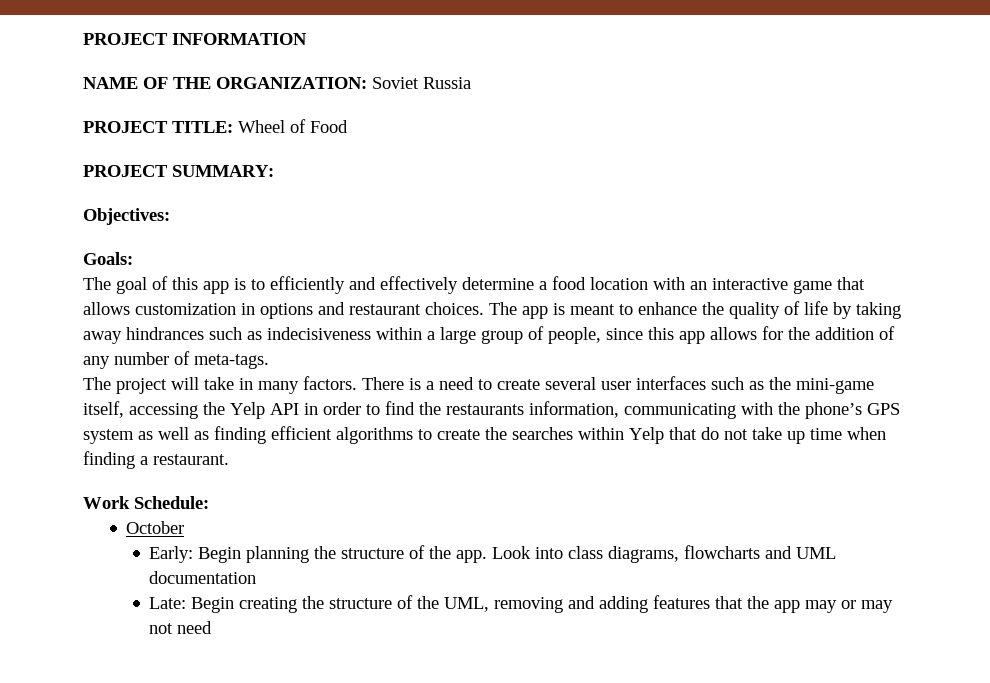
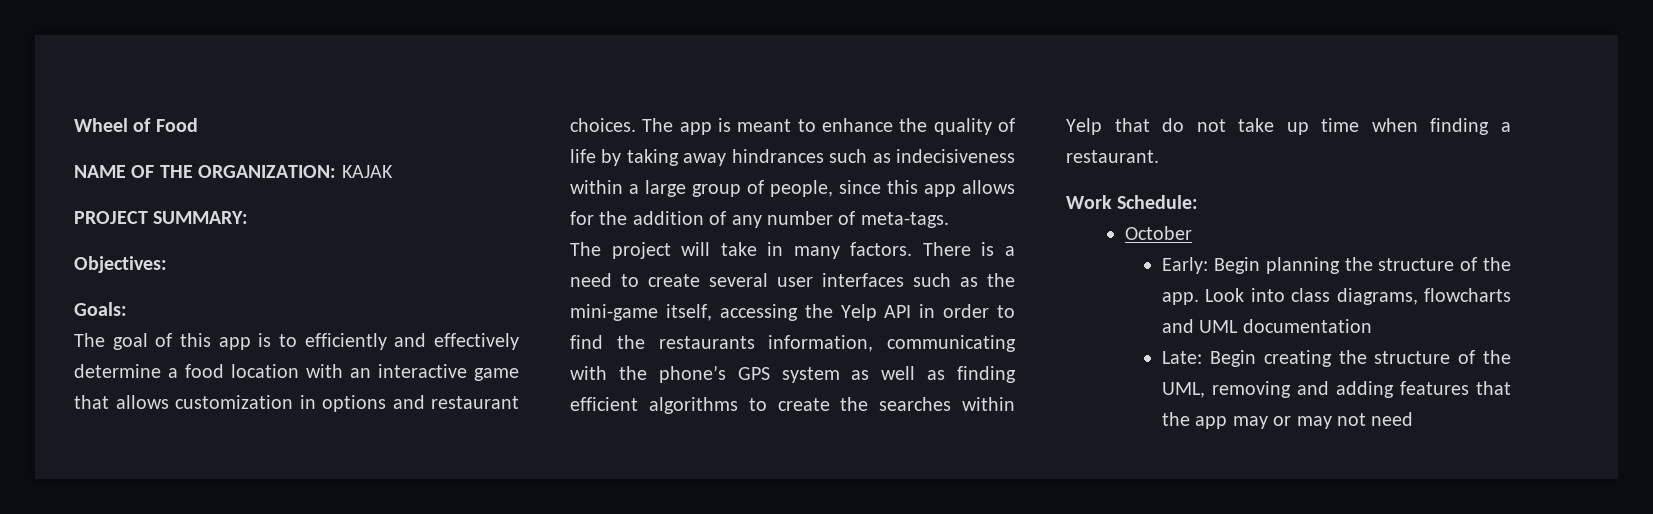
[83,33,307,45] PROJECT INFORMATION -> [74,118,198,132] Wheel of Food
[372,77,471,89] [83,119,348,133] Soviet Russia // PROJECT TITLE: Wheel of Food -> [341,165,393,178] KAJAK

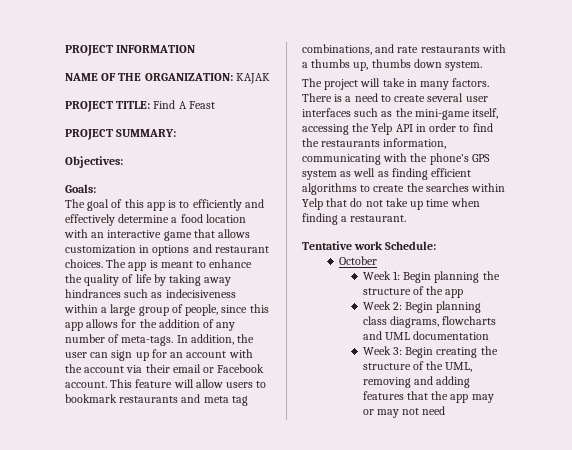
[74,118,198,132] Wheel of Food -> [65,45,196,56] PROJECT INFORMATION
(393, 171) none -> [65,100,215,112] // PROJECT TITLE: Find A Feast
(949, 220) none -> [176,334,255,345] [65,349,253,361] [65,364,265,373] [65,379,267,388] [65,394,248,406] [302,44,506,55] [302,59,483,71] In addition, the user can sign up for an account with the account via their email or Facebook account. This feature will allow users to bookmark restaurants and meta tag combinations, and rate restaurants with a thumbs up, thumbs down system.
[1066,195,1112,209] Work -> [302,241,384,250] Tentative work
[1162,257,1209,274] Early: -> [362,271,400,280] Week 1:
[1162,288,1285,305] app. Look into -> [445,289,464,298] [362,301,482,313] app // Week 2: Begin planning
[1162,351,1203,364] Late: -> [362,346,402,355] Week 3:

